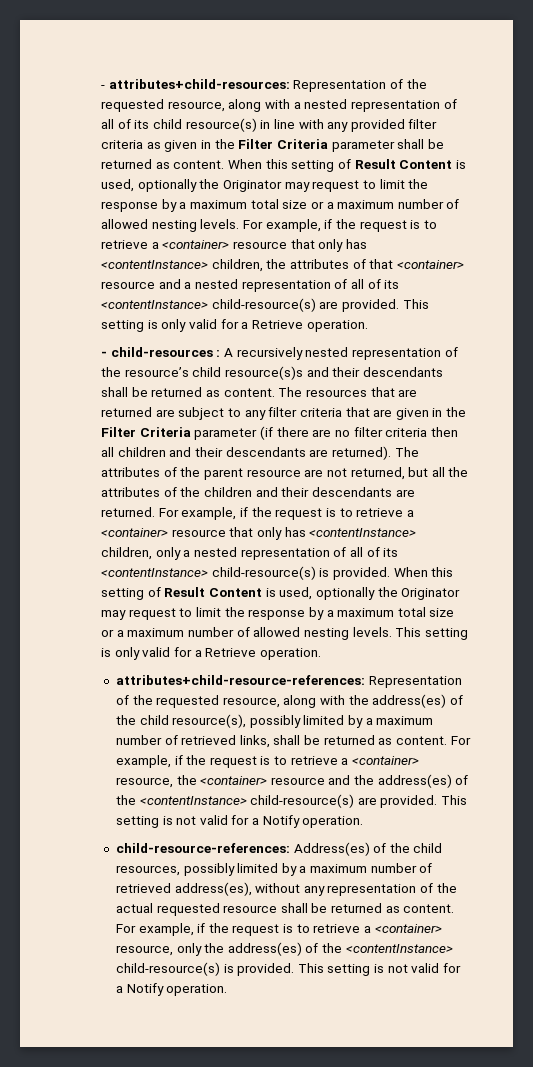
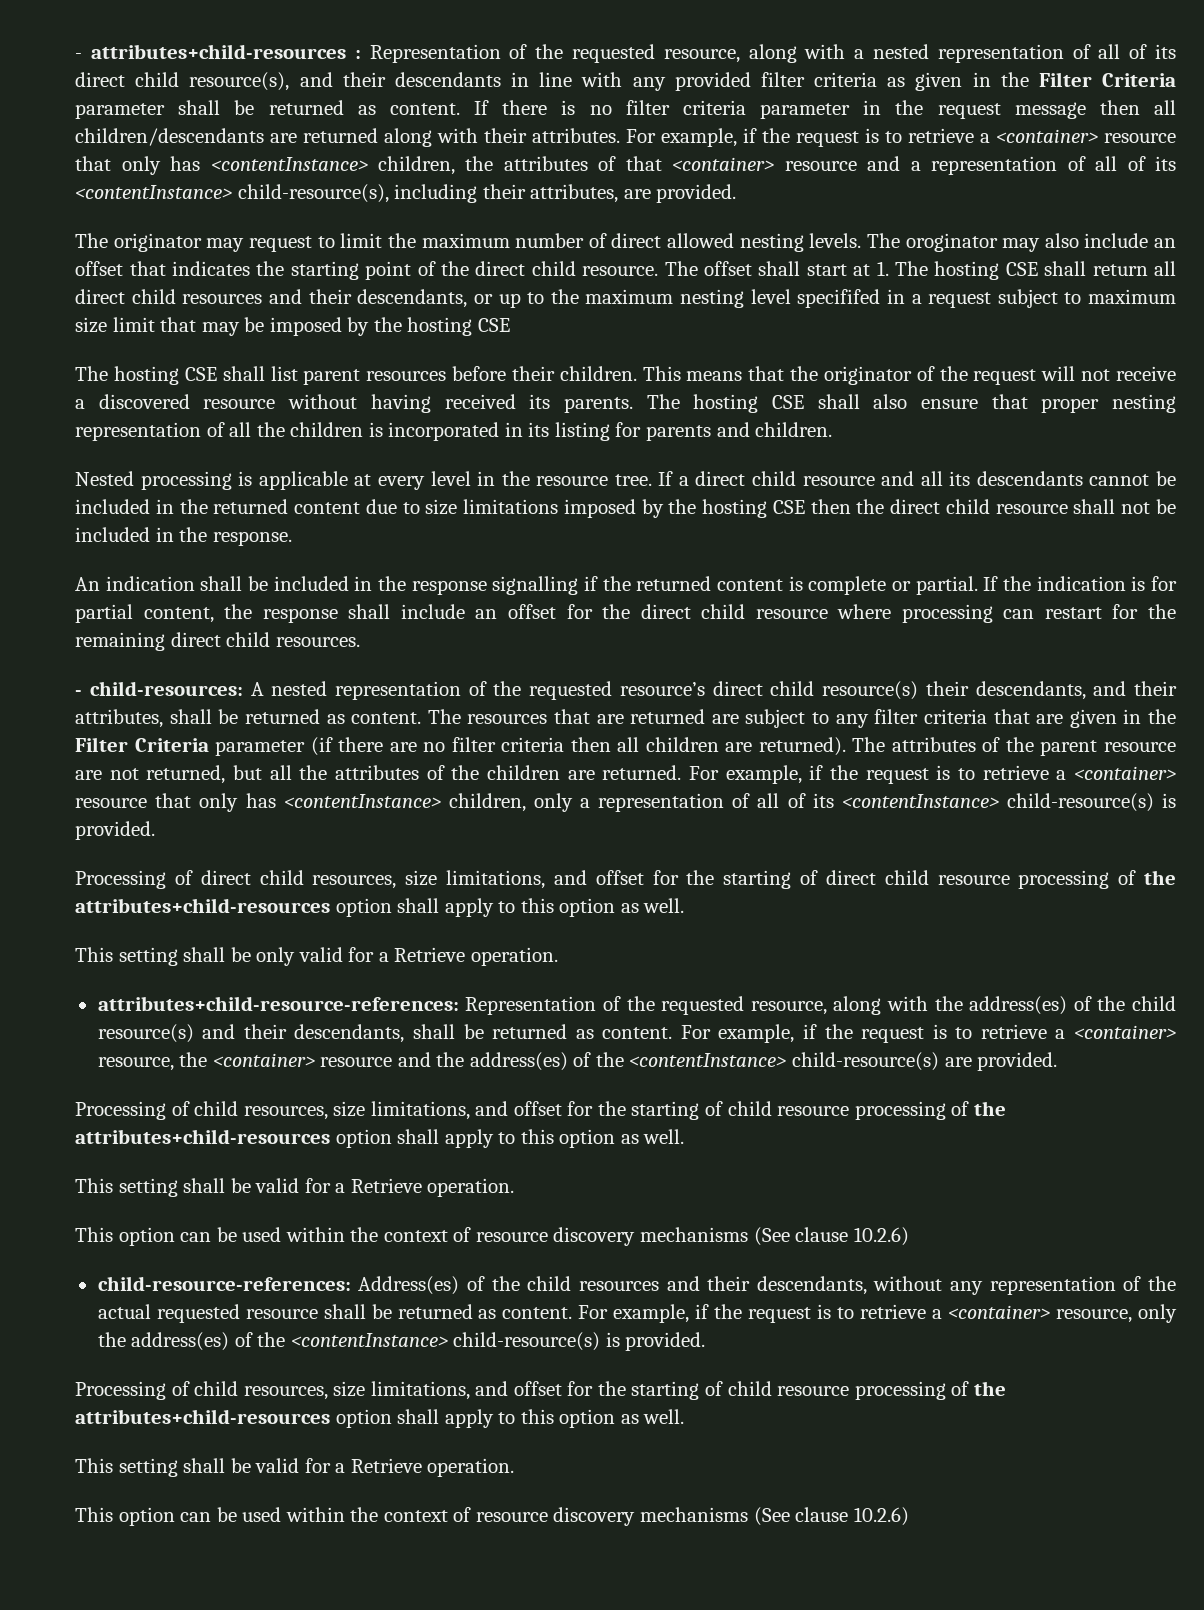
[101,79,290,89] - attributes+child-resources: -> [75,44,361,59] - attributes+child-resources :
[152,118,257,132] child resource(s) -> [75,72,501,91] direct child resource(s), and their descendants
[227,159,466,172] [101,179,429,192] [101,199,460,212] [101,219,240,232] When this setting of Result Content is used, optionally the Originator may request to limit the response by a maximum total size or a maximum number of allowed nesting levels. -> [474,100,1176,119] [75,128,621,147] If there is no filter criteria parameter in the request message then all children/descendants are returned along with their attributes.
[194,279,400,292] [101,298,429,312] [101,319,368,332] [101,347,458,360] [101,366,443,380] nested representation of all of its <contentInstance> child-resource(s) are provided. This setting is only valid for a Retrieve operation. // - child-resources : A recursively nested representation of the resource’s child resource(s)s and their descendants -> [931,156,1177,175] [75,184,737,203] [75,233,1176,252] [75,261,1176,280] [75,289,1176,308] [75,317,510,336] [75,366,1176,385] [75,394,1176,413] [75,422,833,441] [75,471,1176,490] [75,499,1176,518] [75,527,292,546] [75,576,1177,595] [75,604,1176,623] [75,632,360,651] [75,681,1177,700] [75,709,164,728] representation of all of its <contentInstance> child-resource(s), including their attributes, are provided. // The originator may request to limit the maximum number of direct allowed nesting levels. The oroginator may also include an offset that indicates the starting point of the direct child resource. The offset shall start at 1. The hosting CSE shall return all direct child resources and their descendants, or up to the maximum nesting level specififed in a request subject to maximum size limit that may be imposed by the hosting CSE // The hosting CSE shall list parent resources before their children. This means that the originator of the request will not receive a discovered resource without having received its parents. The hosting CSE shall also ensure that proper nesting representation of all the children is incorporated in its listing for parents and children. // Nested processing is applicable at every level in the resource tree. If a direct child resource and all its descendants cannot be included in the returned content due to size limitations imposed by the hosting CSE then the direct child resource shall not be included in the response. // An indication shall be included in the response signalling if the returned content is complete or partial. If the indication is for partial content, the response shall include an offset for the direct child resource where processing can restart for the remaining direct child resources. // - child-resources: A nested representation of the requested resource’s direct child resource(s) their descendants, and their attributes,
[169,447,306,457] and their descendants -> (719, 744) none
[255,487,392,497] and their descendants -> (561, 772) none
[193,547,237,557] nested -> (590, 803) none
[393,567,454,577] [101,587,461,600] [101,607,455,620] [101,627,468,640] [101,648,112,657] When this setting of Result Content is used, optionally the Originator may request to limit the response by a maximum total size or a maximum number of allowed nesting levels. This setting is -> [75,870,1177,889] [75,898,685,917] [75,947,251,966] // Processing of direct child resources, size limitations, and offset for the starting of direct child resource processing of the attributes+child-resources option shall apply to this option as well. // This setting shall be
[172,714,434,728] [115,735,270,748] resource(s), possibly limited by a maximum number of retrieved links, -> [97,1024,405,1043] resource(s) and their descendants,
[441,795,468,805] [115,815,364,828] This setting is not valid for a Notify operation. -> [75,1101,1006,1120] [75,1129,685,1148] [75,1178,515,1197] [75,1227,909,1246] // Processing of child resources, size limitations, and offset for the starting of child resource processing of the attributes+child-resources option shall apply to this option as well. // This setting shall be valid for a Retrieve operation. // This option can be used within the context of resource discovery mechanisms (See clause 10.2.6)
[115,863,433,876] [115,882,252,896] resources, possibly limited by a maximum number of retrieved address(es), -> [578,1276,867,1295] resources and their descendants,
[297,963,462,976] [115,983,228,996] This setting is not valid for a Notify operation. -> [75,1381,1006,1400] [75,1409,685,1428] [75,1458,515,1477] [75,1507,909,1526] // Processing of child resources, size limitations, and offset for the starting of child resource processing of the attributes+child-resources option shall apply to this option as well. // This setting shall be valid for a Retrieve operation. // This option can be used within the context of resource discovery mechanisms (See clause 10.2.6)

